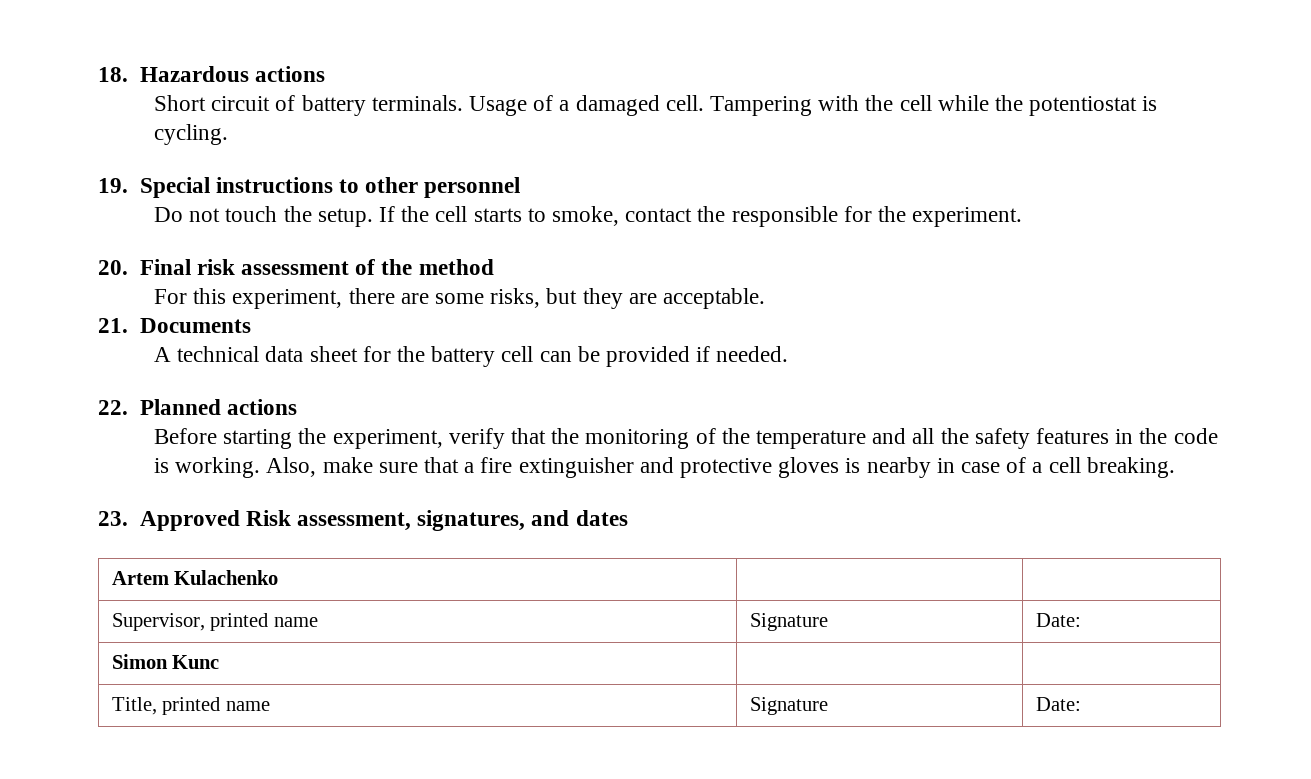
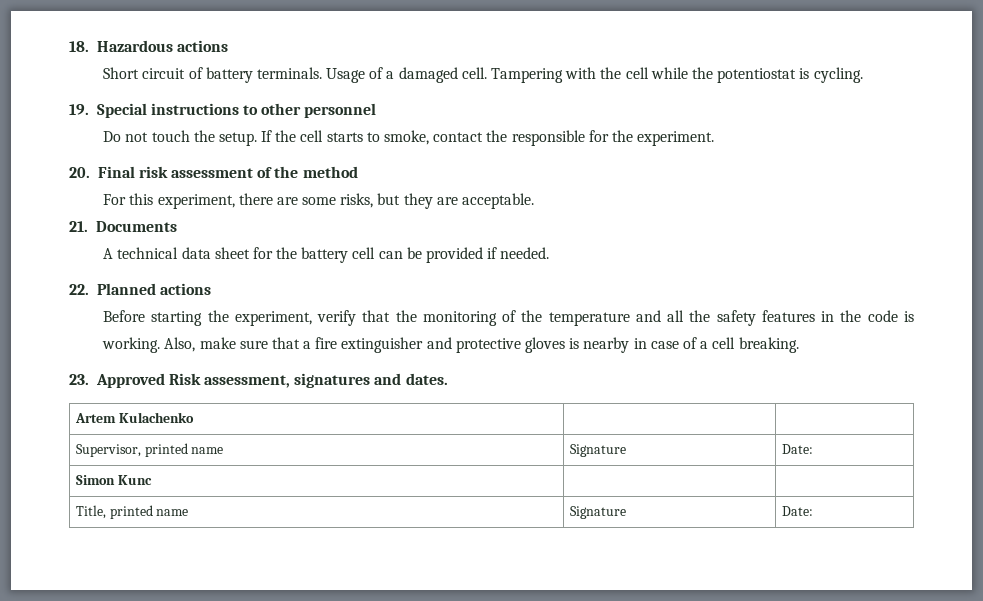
[417,510,628,531] signatures, and dates -> [294,373,448,388] signatures and dates.

